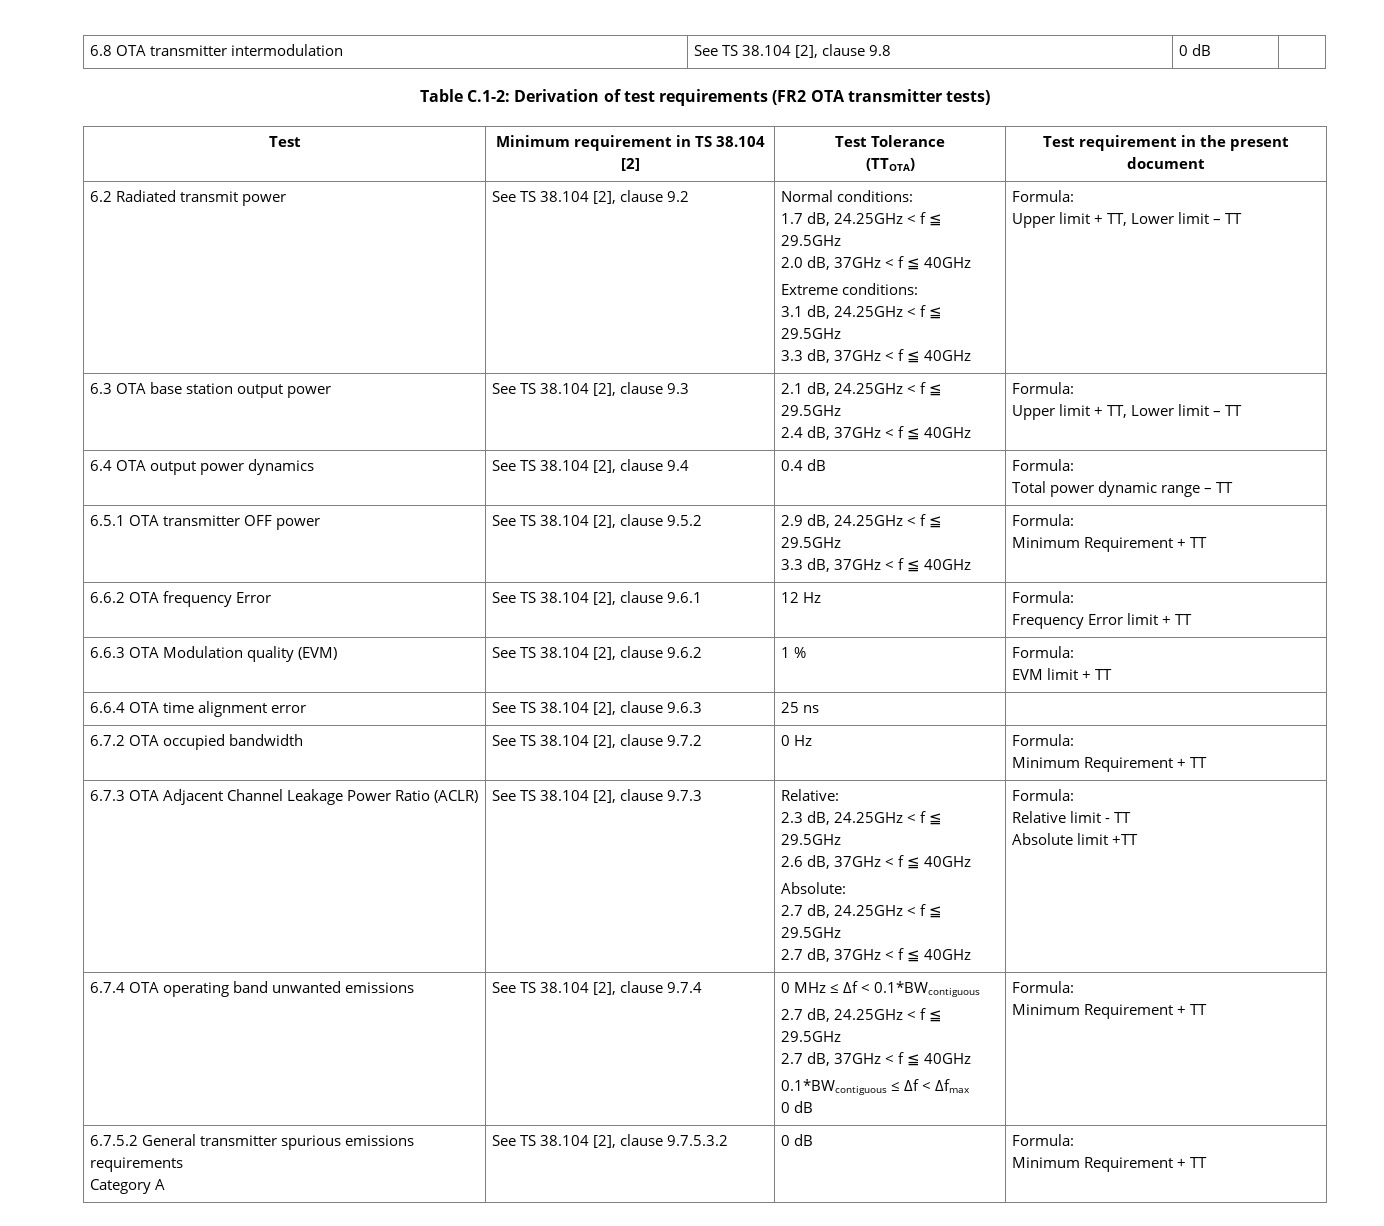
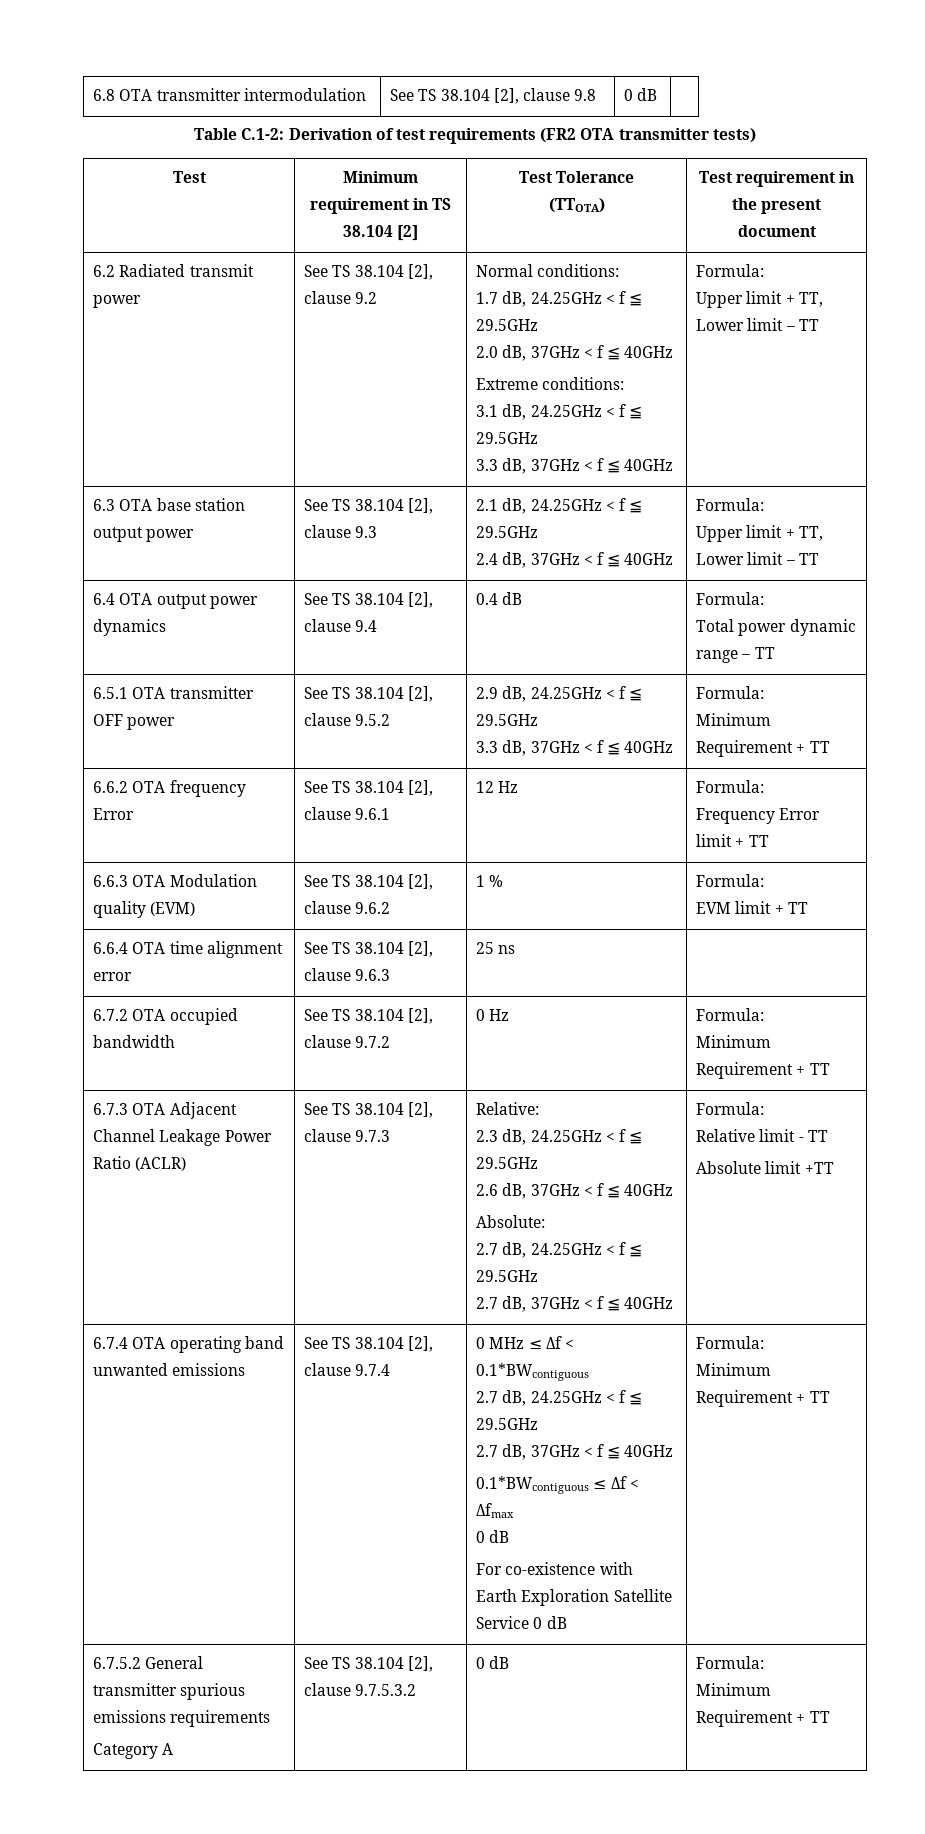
(813, 1107) none -> [476,1562,633,1575] [476,1589,672,1606] [476,1616,567,1629] // For co-existence with Earth Exploration Satellite Service 0 dB

